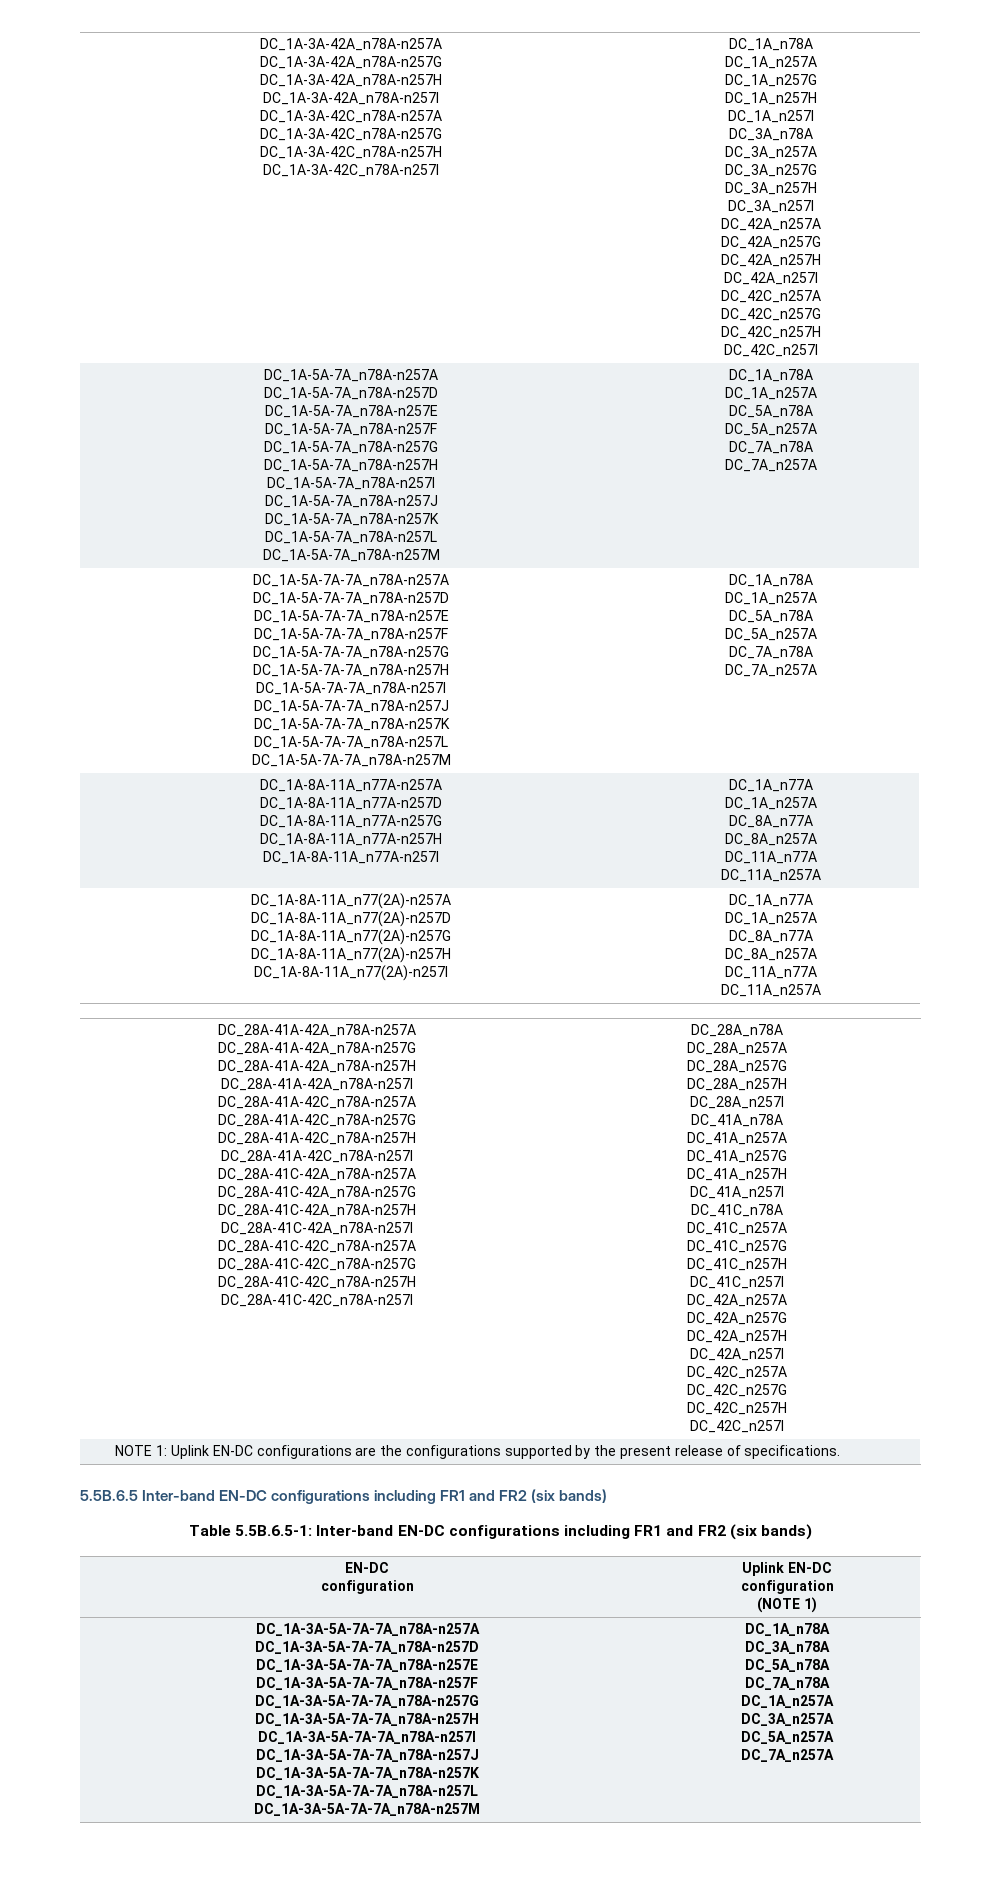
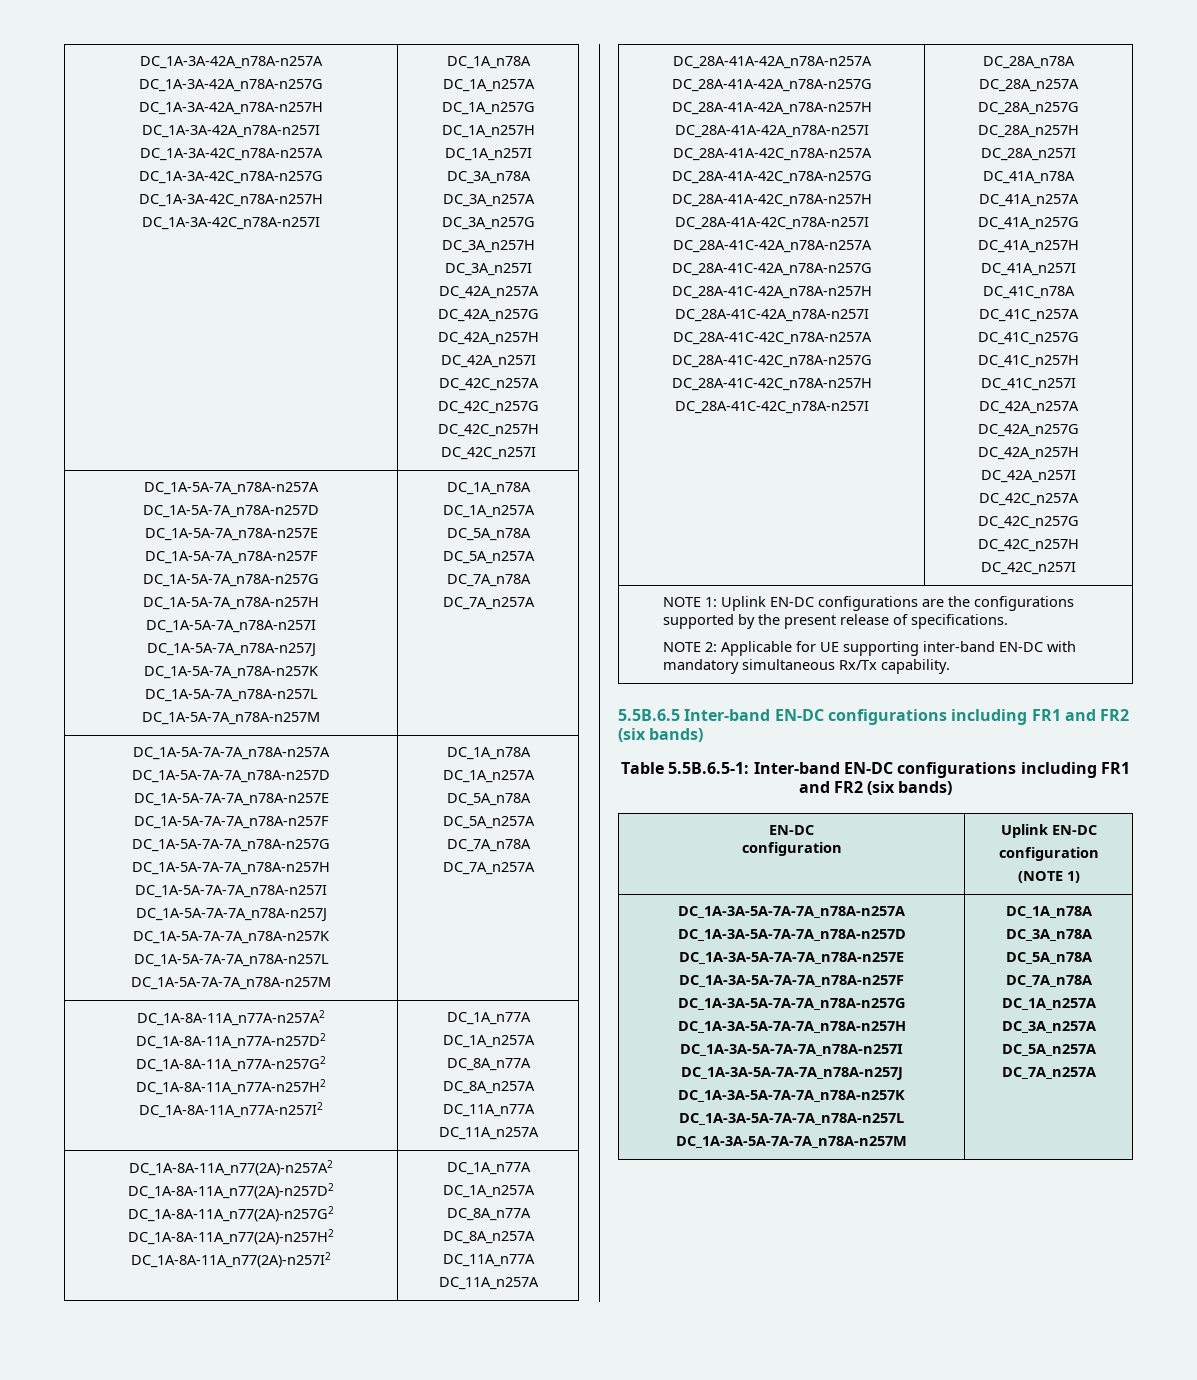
[260,779,442,792] [260,797,442,810] [260,815,442,828] [260,833,442,846] [263,851,439,864] [728,779,813,792] [724,797,817,810] [728,815,813,828] [724,833,817,846] [724,851,817,864] [720,869,821,882] [250,893,451,909] [250,911,451,927] [250,929,451,945] [250,947,451,963] [253,965,448,981] DC_1A-8A-11A_n77A-n257A // DC_1A-8A-11A_n77A-n257D // DC_1A-8A-11A_n77A-n257G // DC_1A-8A-11A_n77A-n257H // DC_1A-8A-11A_n77A-n257I | DC_1A_n77A // DC_1A_n257A // DC_8A_n77A // DC_8A_n257A // DC_11A_n77A // DC_11A_n257A // DC_1A-8A-11A_n77(2A)-n257A // DC_1A-8A-11A_n77(2A)-n257D // DC_1A-8A-11A_n77(2A)-n257G // DC_1A-8A-11A_n77(2A)-n257H // DC_1A-8A-11A_n77(2A)-n257I -> [137,1010,325,1026] [136,1033,326,1049] [136,1056,326,1072] [136,1079,326,1095] [139,1102,323,1118] [446,1012,531,1025] [442,1035,535,1048] [446,1058,531,1071] [442,1081,535,1094] [442,1104,535,1117] [438,1127,539,1140] [129,1160,333,1176] [128,1183,334,1199] [128,1206,334,1222] [128,1229,334,1245] [131,1252,331,1268] DC_1A-8A-11A_n77A-n257A2 // DC_1A-8A-11A_n77A-n257D2 // DC_1A-8A-11A_n77A-n257G2 // DC_1A-8A-11A_n77A-n257H2 // DC_1A-8A-11A_n77A-n257I2 | DC_1A_n77A // DC_1A_n257A // DC_8A_n77A // DC_8A_n257A // DC_11A_n77A // DC_11A_n257A // DC_1A-8A-11A_n77(2A)-n257A2 // DC_1A-8A-11A_n77(2A)-n257D2 // DC_1A-8A-11A_n77(2A)-n257G2 // DC_1A-8A-11A_n77(2A)-n257H2 // DC_1A-8A-11A_n77(2A)-n257I2
(841, 1452) none -> [663,641,1077,656] [663,659,951,674] // NOTE 2: Applicable for UE supporting inter-band EN-DC with mandatory simultaneous Rx/Tx capability.

